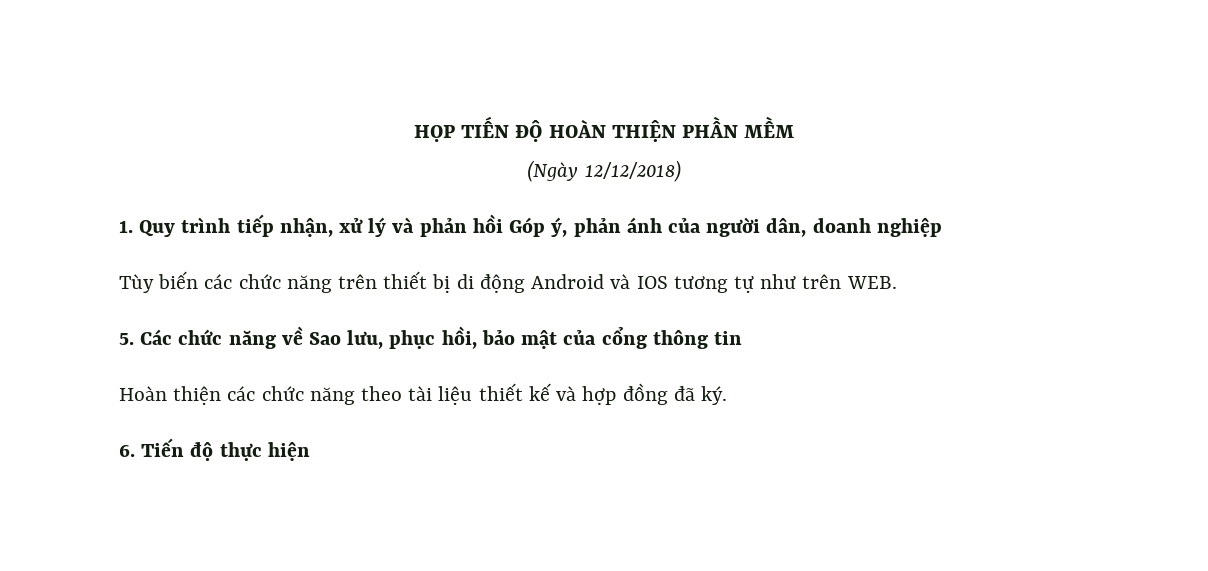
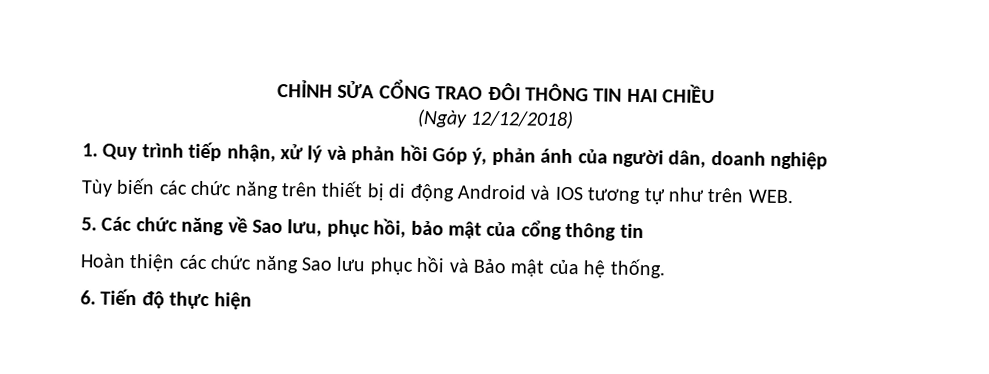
[413,116,795,142] HỌP TIẾN ĐỘ HOÀN THIỆN PHẦN MỀM -> [276,79,716,104] CHỈNH SỬA CỔNG TRAO ĐÔI THÔNG TIN HAI CHIỀU
[361,383,727,405] theo tài liệu thiết kế và hợp đồng đã ký. -> [301,255,666,279] Sao lưu phục hồi và Bảo mật của hệ thống.

